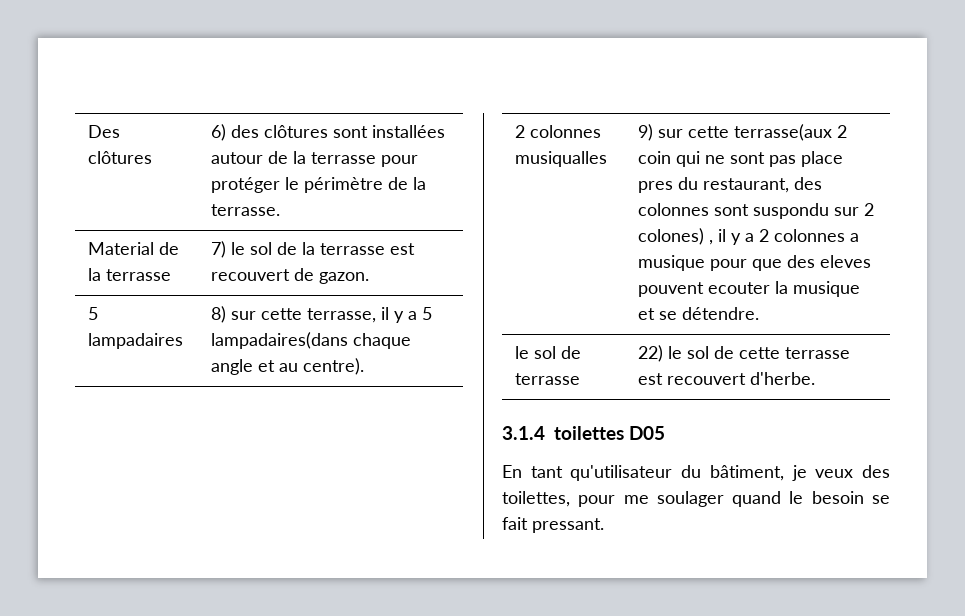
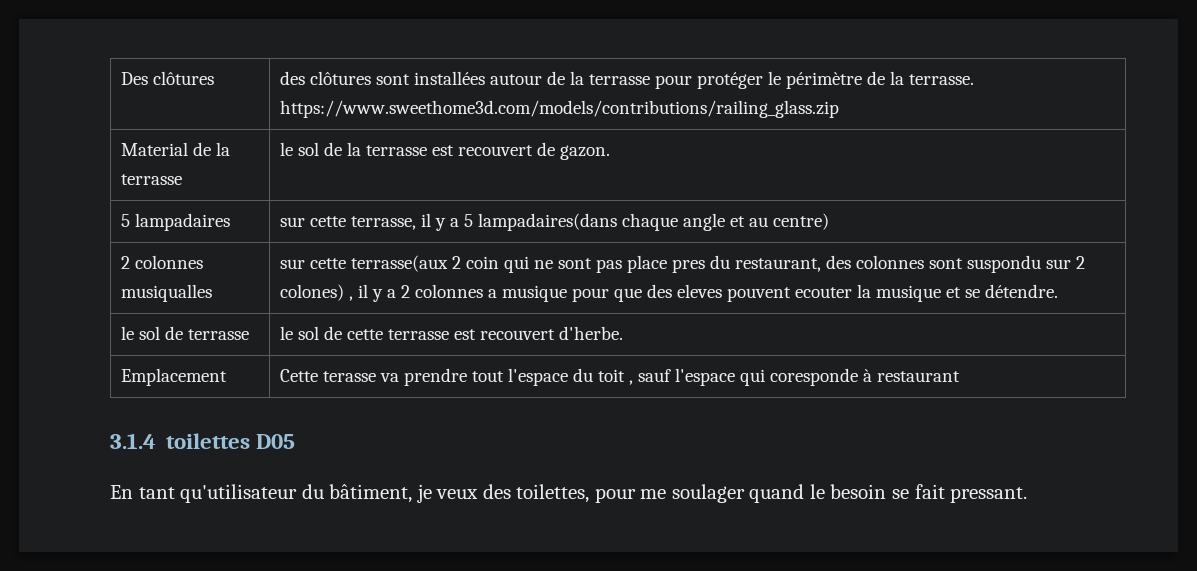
[210,124,226,141] 6) -> (215, 78) none
(280, 210) none -> [280,100,840,118] https://www.sweethome3d.com/models/contributions/railing_glass.zip
[210,241,226,258] 7) -> (183, 179) none
[210,306,226,323] 8) -> (231, 222) none
[302,358,364,375] centre). -> [773,213,830,230] centre)
[637,124,653,141] 9) -> (213, 293) none
[637,345,663,362] 22) -> (250, 334) none
(815, 378) none -> [121,368,228,386] [280,368,961,386] // Emplacement | Cette terasse va prendre tout l'espace du toit , sauf l'espace qui coresponde à restaurant

